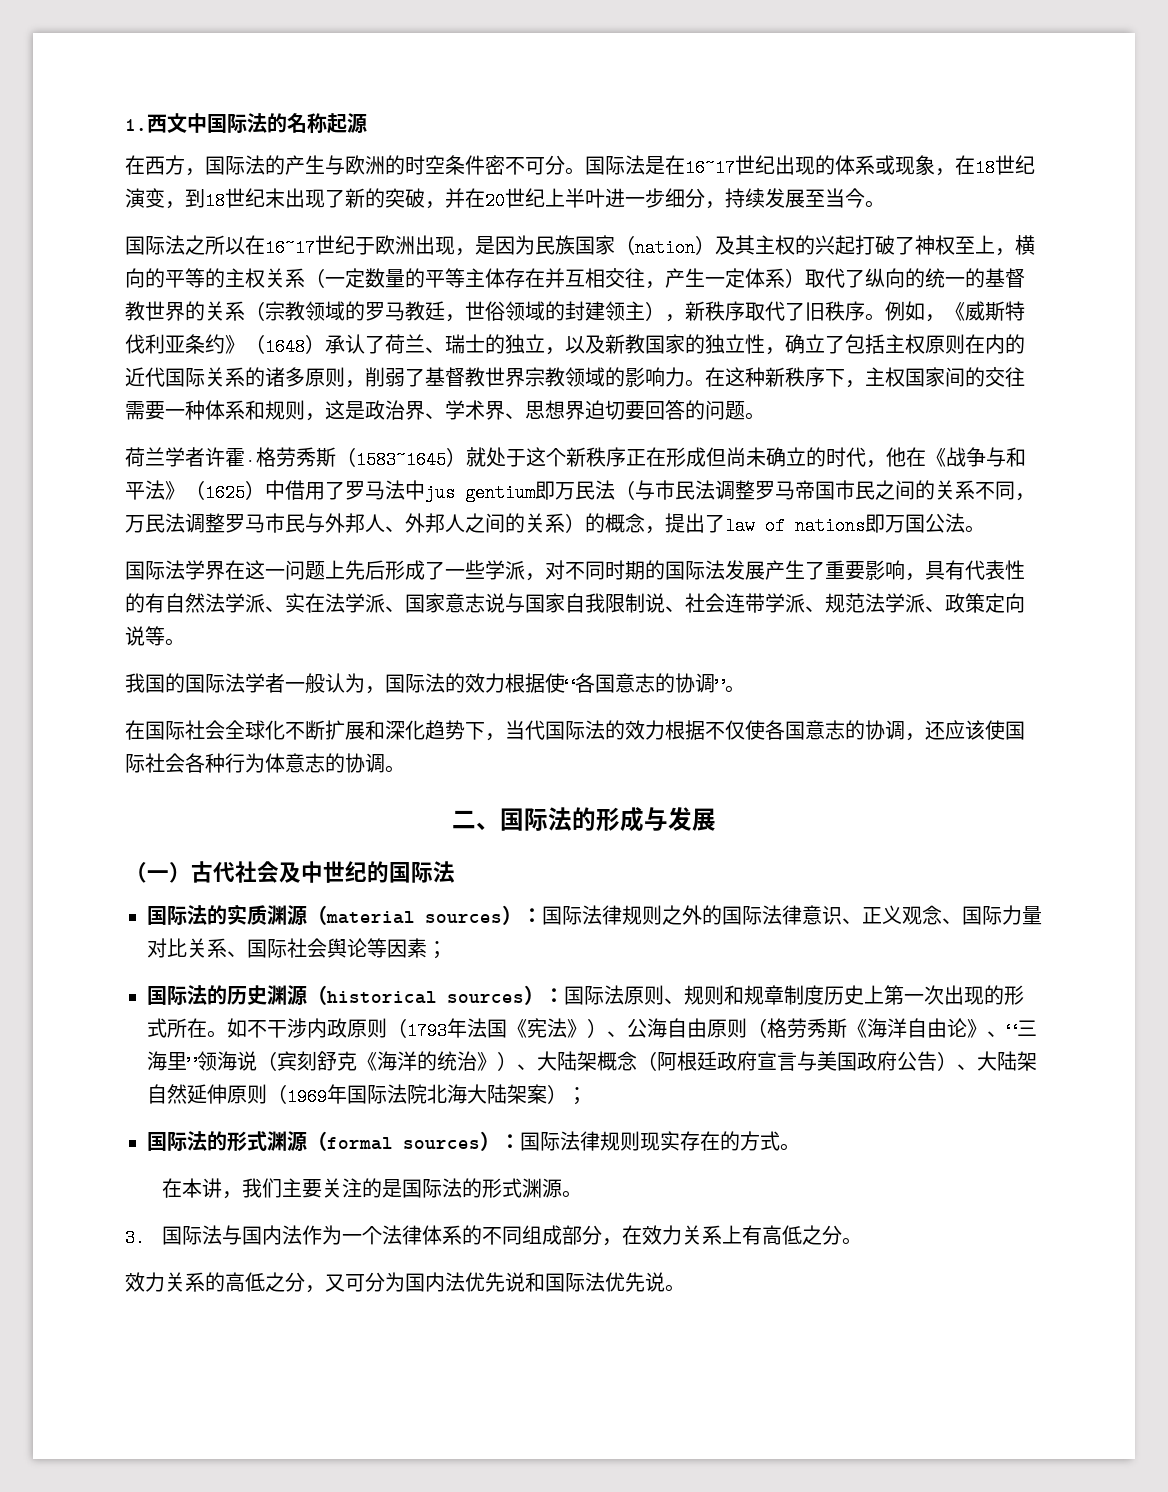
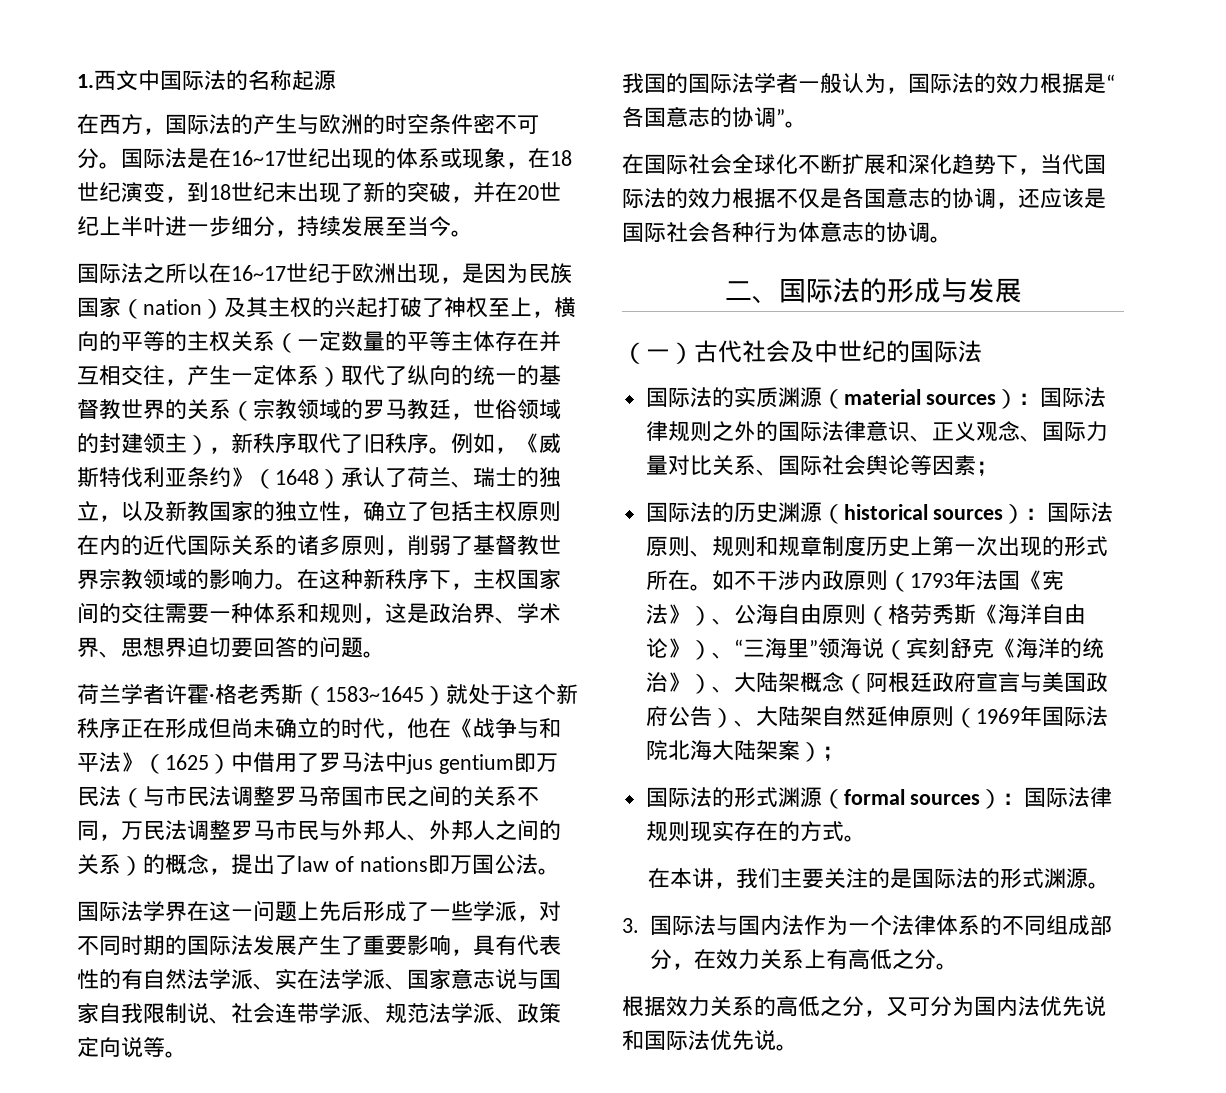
[276,447,296,467] 劳 -> [237,684,259,704] 老
[545,673,565,693] 使 -> [1084,73,1106,93] 是
[745,720,765,740] 使 -> [820,188,842,208] 是
[985,720,1005,740] 使 -> [1084,188,1106,208] 是
(987, 1028) none -> [689,640,712,660] ）
(863, 1241) none -> [622,996,666,1016] 根据

